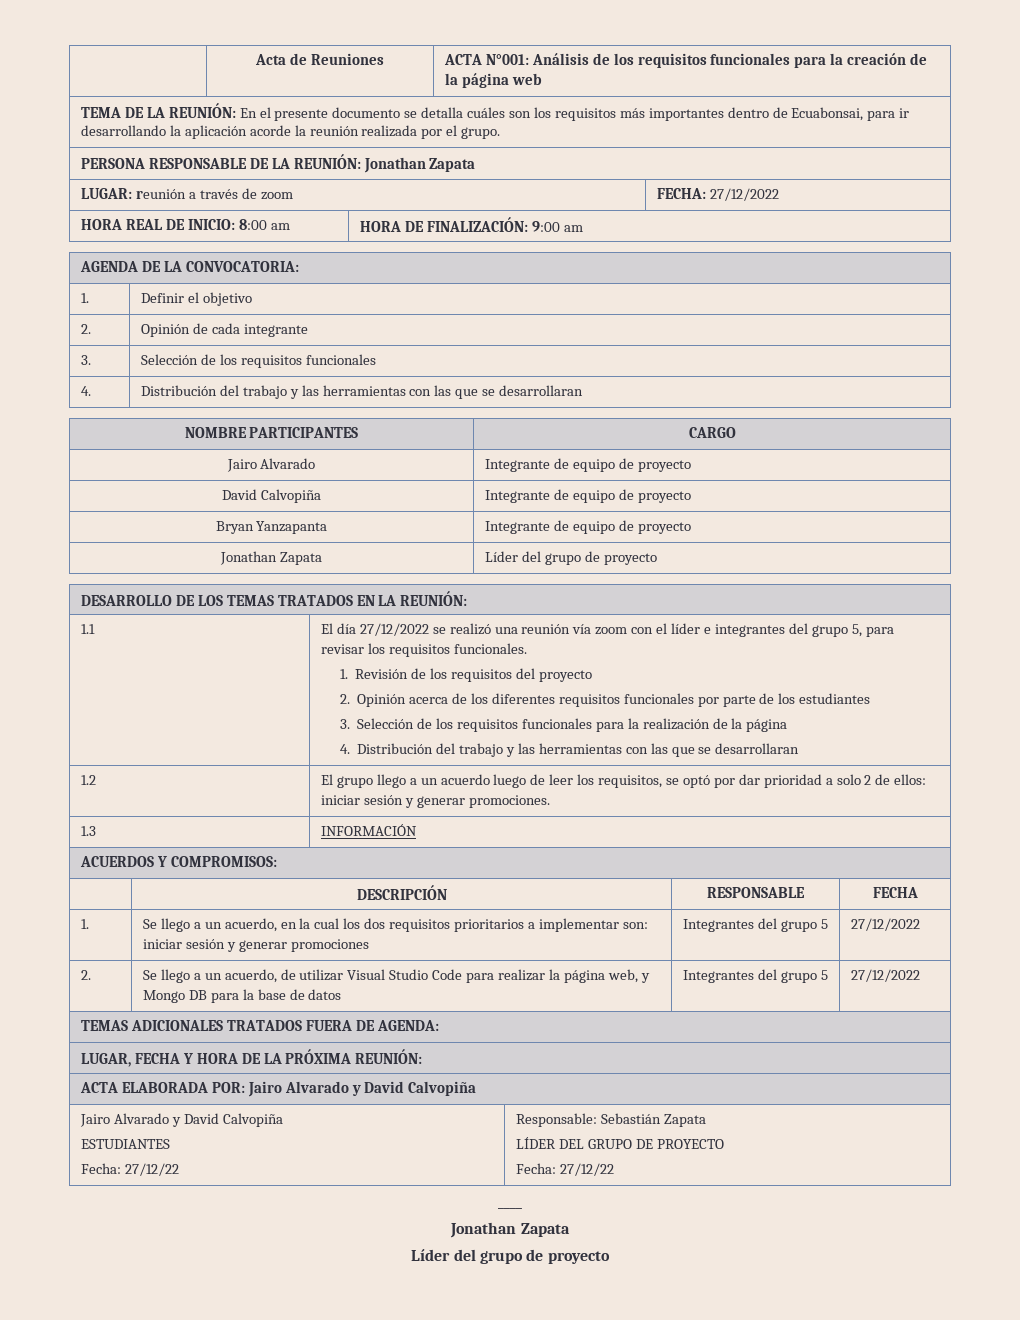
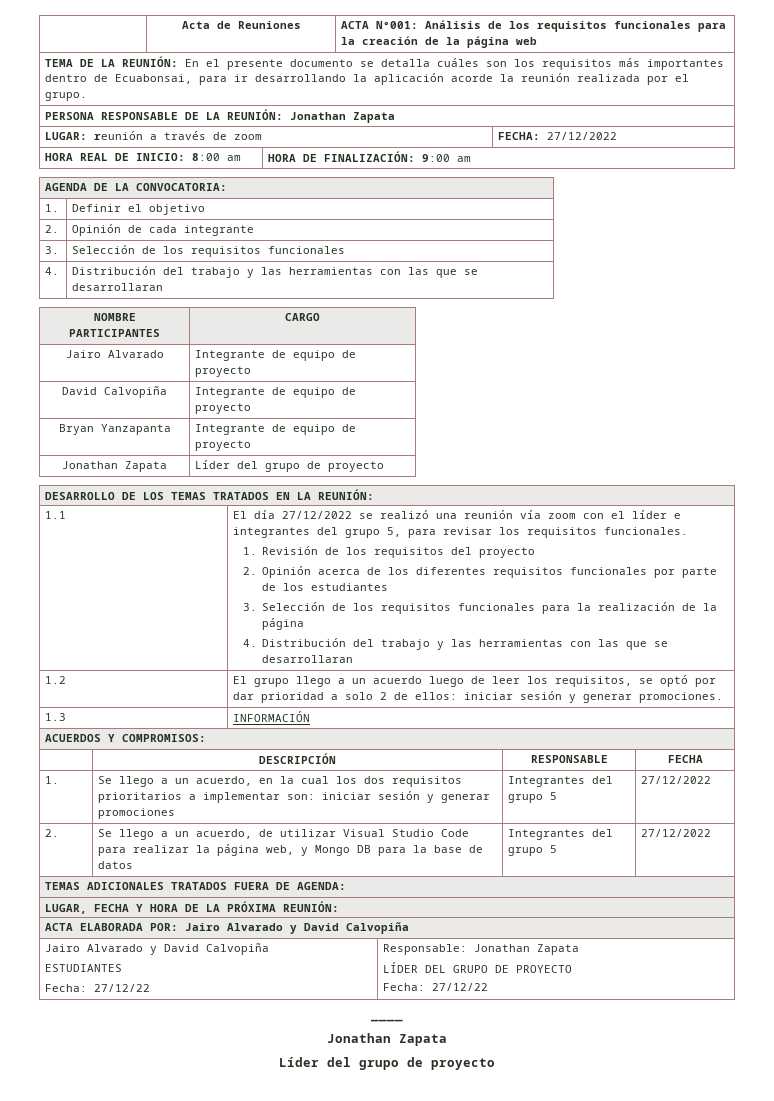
[600,1113,661,1124] Sebastián -> [474,944,531,952] Jonathan

